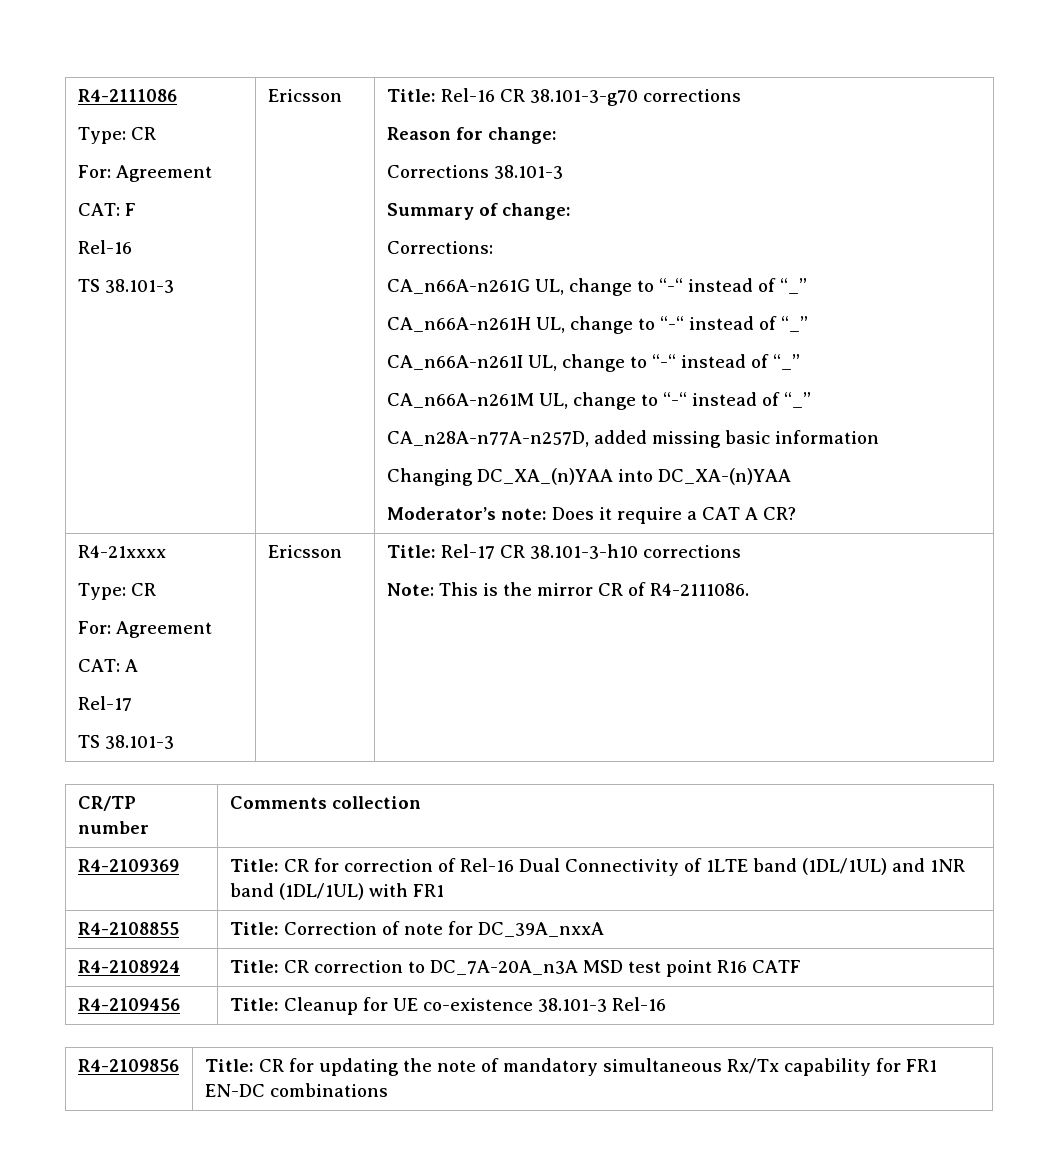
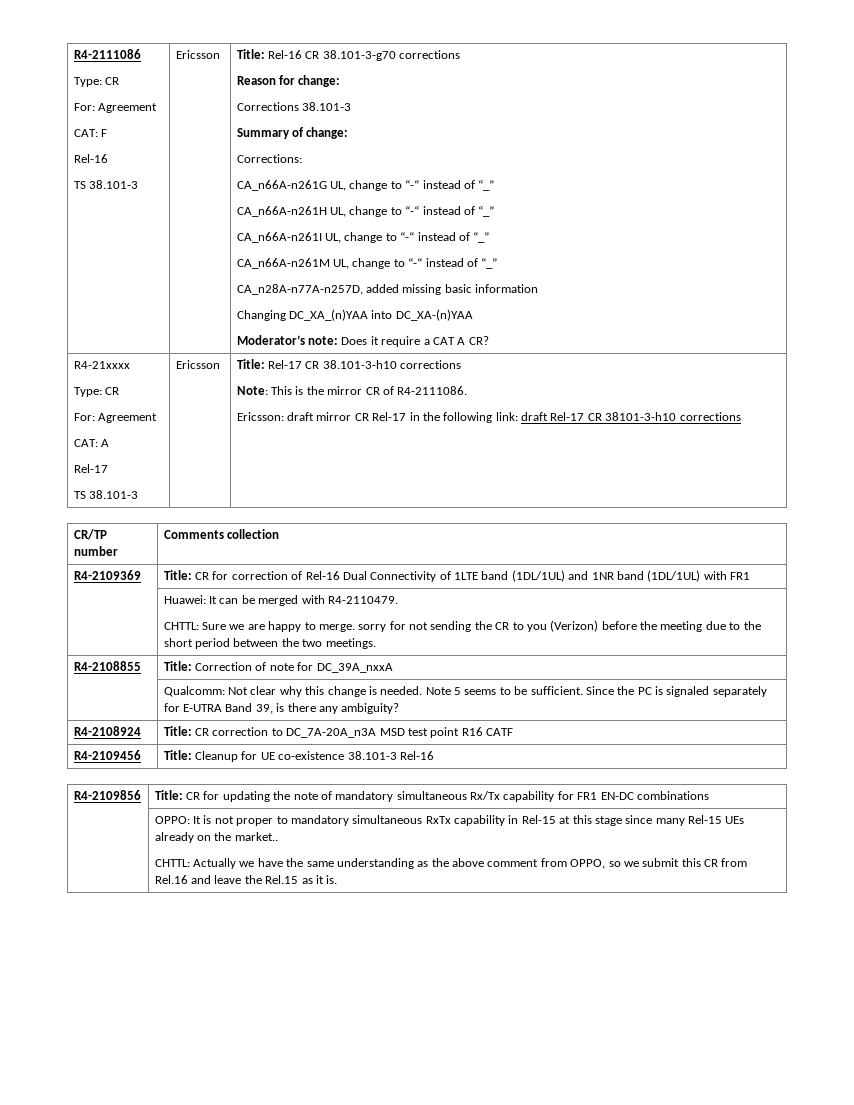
(749, 589) none -> [236,412,741,423] // Ericsson: draft mirror CR Rel-17 in the following link: draft Rel-17 CR 38101-3-h10 corrections
(444, 890) none -> [163,595,398,606] [163,620,761,632] [163,638,376,649] // | Huawei: It can be merged with R4-2110479. // CHTTL: Sure we are happy to merge. sorry for not sending the CR to you (Verizon) before the meeting due to the short period between the two meetings.
(604, 929) none -> [163,686,767,697] [163,703,400,714] // | Qualcomm: Not clear why this change is needed. Note 5 seems to be sufficient. Since the PC is signaled separately for E-UTRA Band 39, is there any ambiguity?
(388, 1090) none -> [154,815,745,826] [154,832,278,843] [154,858,748,869] [154,875,338,884] // | OPPO: It is not proper to mandatory simultaneous RxTx capability in Rel-15 at this stage since many Rel-15 UEs already on the market.. // CHTTL: Actually we have the same understanding as the above comment from OPPO, so we submit this CR from Rel.16 and leave the Rel.15 as it is.

